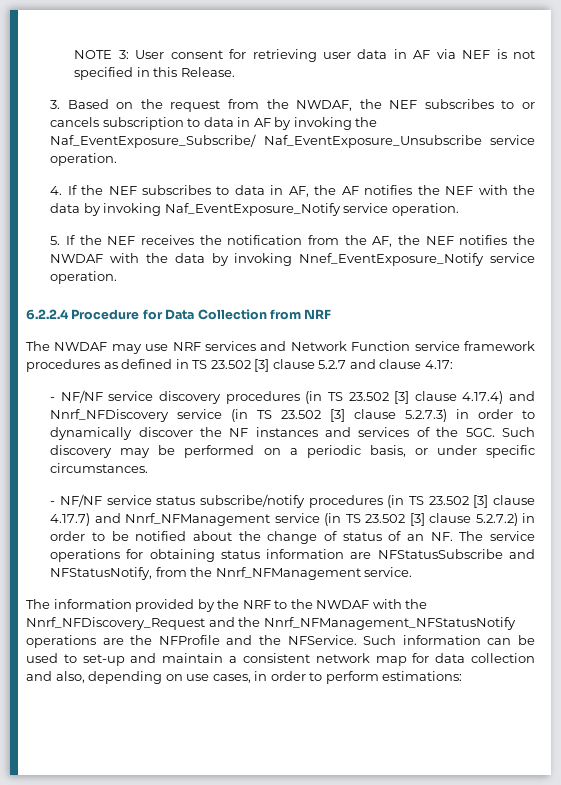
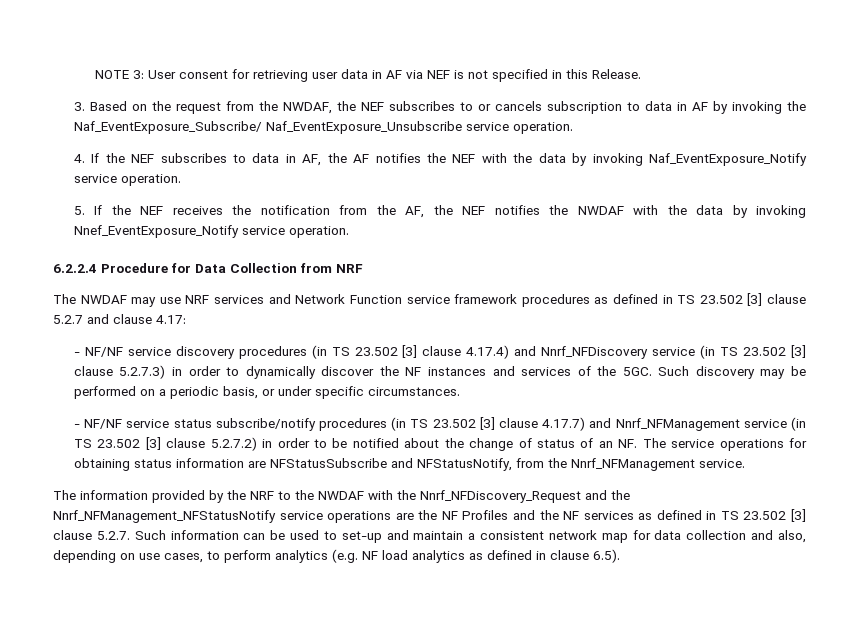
(516, 623) none -> [279,511,323,520] service
[158,635,357,645] NFProfile and the NFService. -> [441,509,806,522] [53,530,130,540] NF Profiles and the NF services as defined in TS 23.502 [3] clause 5.2.7.
[254,671,463,684] in order to perform estimations: -> [207,549,620,563] to perform analytics (e.g. NF load analytics as defined in clause 6.5).

